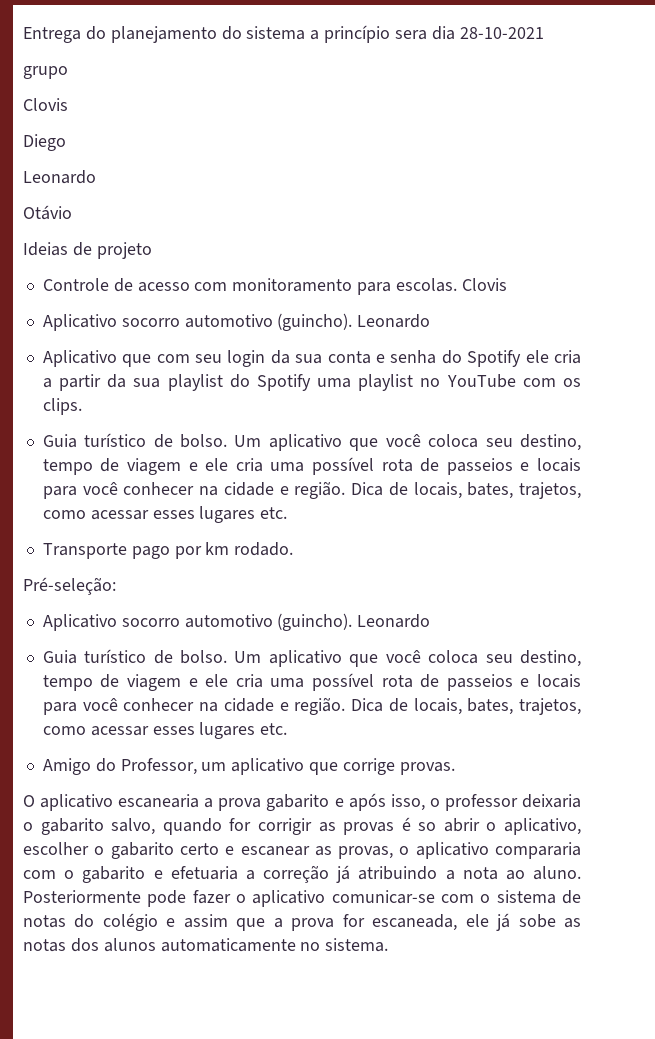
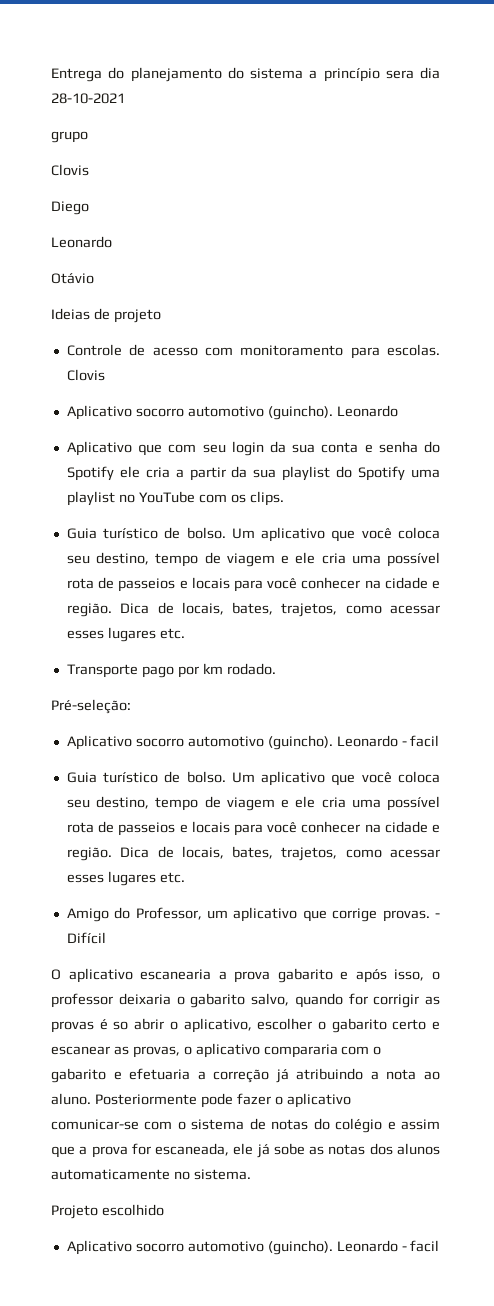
(431, 621) none -> [401,735,440,747] - facil
(455, 768) none -> [435,913,441,918] [66,932,106,944] - Difícil
(389, 945) none -> [51,1204,164,1219] [66,1240,440,1255] // Projeto escolhido // Aplicativo socorro automotivo (guincho). Leonardo - facil

